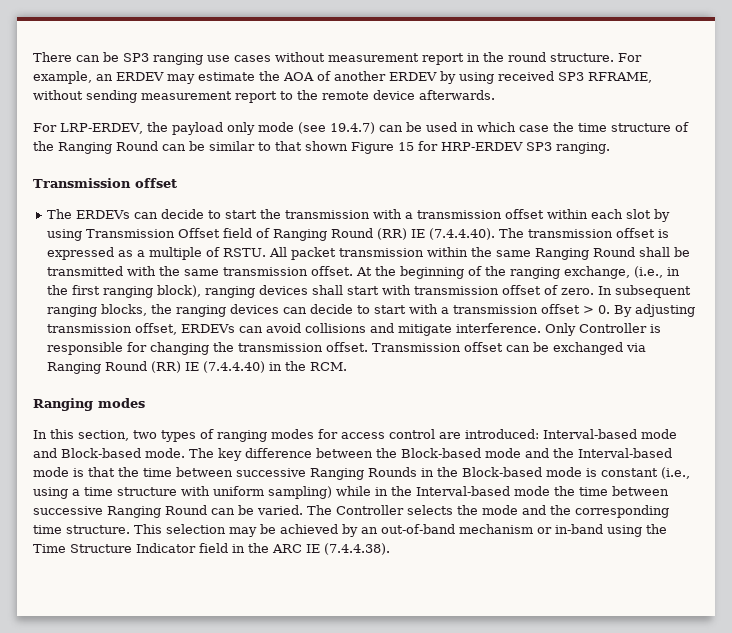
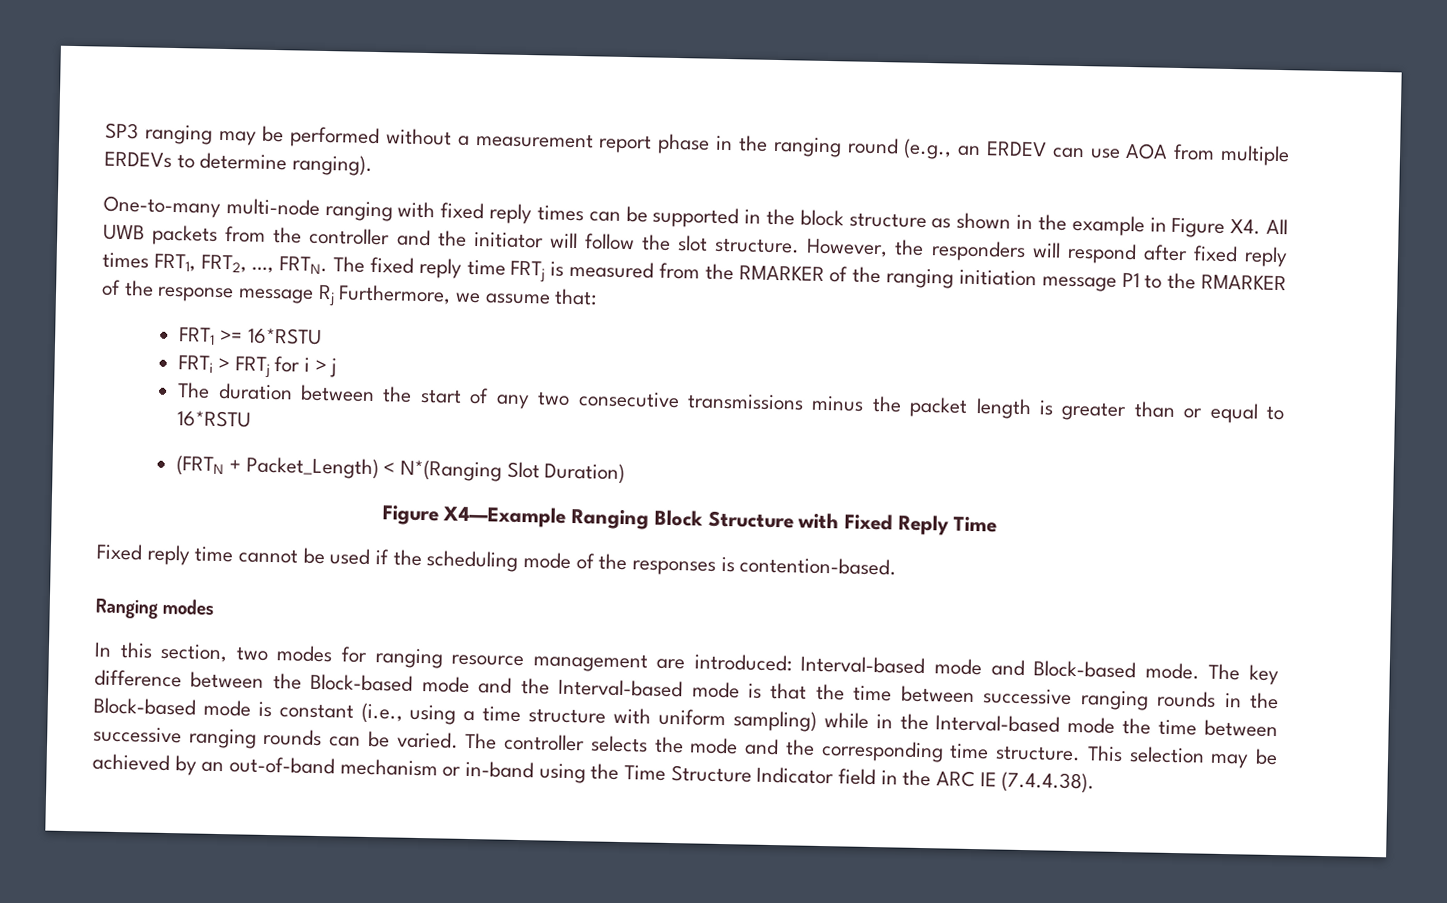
[33,52,642,65] [33,71,652,84] [33,90,495,103] [33,122,689,135] [33,141,610,154] [33,178,177,188] [46,209,670,222] [46,228,669,241] [46,247,690,260] [46,266,680,279] [46,285,691,298] [46,304,695,317] [46,323,661,336] [46,342,646,355] [46,361,347,374] There can be SP3 ranging use cases without measurement report in the round structure. For example, an ERDEV may estimate the AOA of another ERDEV by using received SP3 RFRAME, without sending measurement report to the remote device afterwards. // For LRP-ERDEV, the payload only mode (see 19.4.7) can be used in which case the time structure of the Ranging Round can be similar to that shown Figure 15 for HRP-ERDEV SP3 ranging. // Transmission offset // The ERDEVs can decide to start the transmission with a transmission offset within each slot by using Transmission Offset field of Ranging Round (RR) IE (7.4.4.40). The transmission offset is expressed as a multiple of RSTU. All packet transmission within the same Ranging Round shall be transmitted with the same transmission offset. At the beginning of the ranging exchange, (i.e., in the first ranging block), ranging devices shall start with transmission offset of zero. In subsequent ranging blocks, the ranging devices can decide to start with a transmission offset > 0. By adjusting transmission offset, ERDEVs can avoid collisions and mitigate interference. Only Controller is responsible for changing the transmission offset. Transmission offset can be exchanged via Ranging Round (RR) IE (7.4.4.40) in the RCM. -> [105,122,1291,167] [104,151,374,176] [103,195,1289,238] [103,224,1288,268] [102,252,1288,292] [101,279,598,307] [179,327,322,345] [178,355,338,378] [177,382,1285,424] [177,410,252,428] [176,455,626,485] [381,505,998,536] [96,543,898,576] SP3 ranging may be performed without a measurement report phase in the ranging round (e.g., an ERDEV can use AOA from multiple ERDEVs to determine ranging). // One-to-many multi-node ranging with fixed reply times can be supported in the block structure as shown in the example in Figure X4. All UWB packets from the controller and the initiator will follow the slot structure. However, the responders will respond after fixed reply times FRT1, FRT2, …, FRTN. The fixed reply time FRTj is measured from the RMARKER of the ranging initiation message P1 to the RMARKER of the response message Rj Furthermore, we assume that: // FRT1 >= 16*RSTU // FRTi > FRTj for i > j // The duration between the start of any two consecutive transmissions minus the packet length is greater than or equal to 16*RSTU // (FRTN + Packet_Length) < N*(Ranging Slot Duration) // Figure X4—Example Ranging Block Structure with Fixed Reply Time // Fixed reply time cannot be used if the scheduling mode of the responses is contention-based.
[161,429,435,442] types of ranging modes for access control -> [276,645,648,673] modes for ranging resource management
[310,467,417,480] Ranging Rounds -> [1079,690,1217,711] ranging rounds
[107,505,207,518] Ranging Round -> [188,728,323,749] ranging rounds
[336,505,404,515] Controller -> [504,733,586,752] controller

